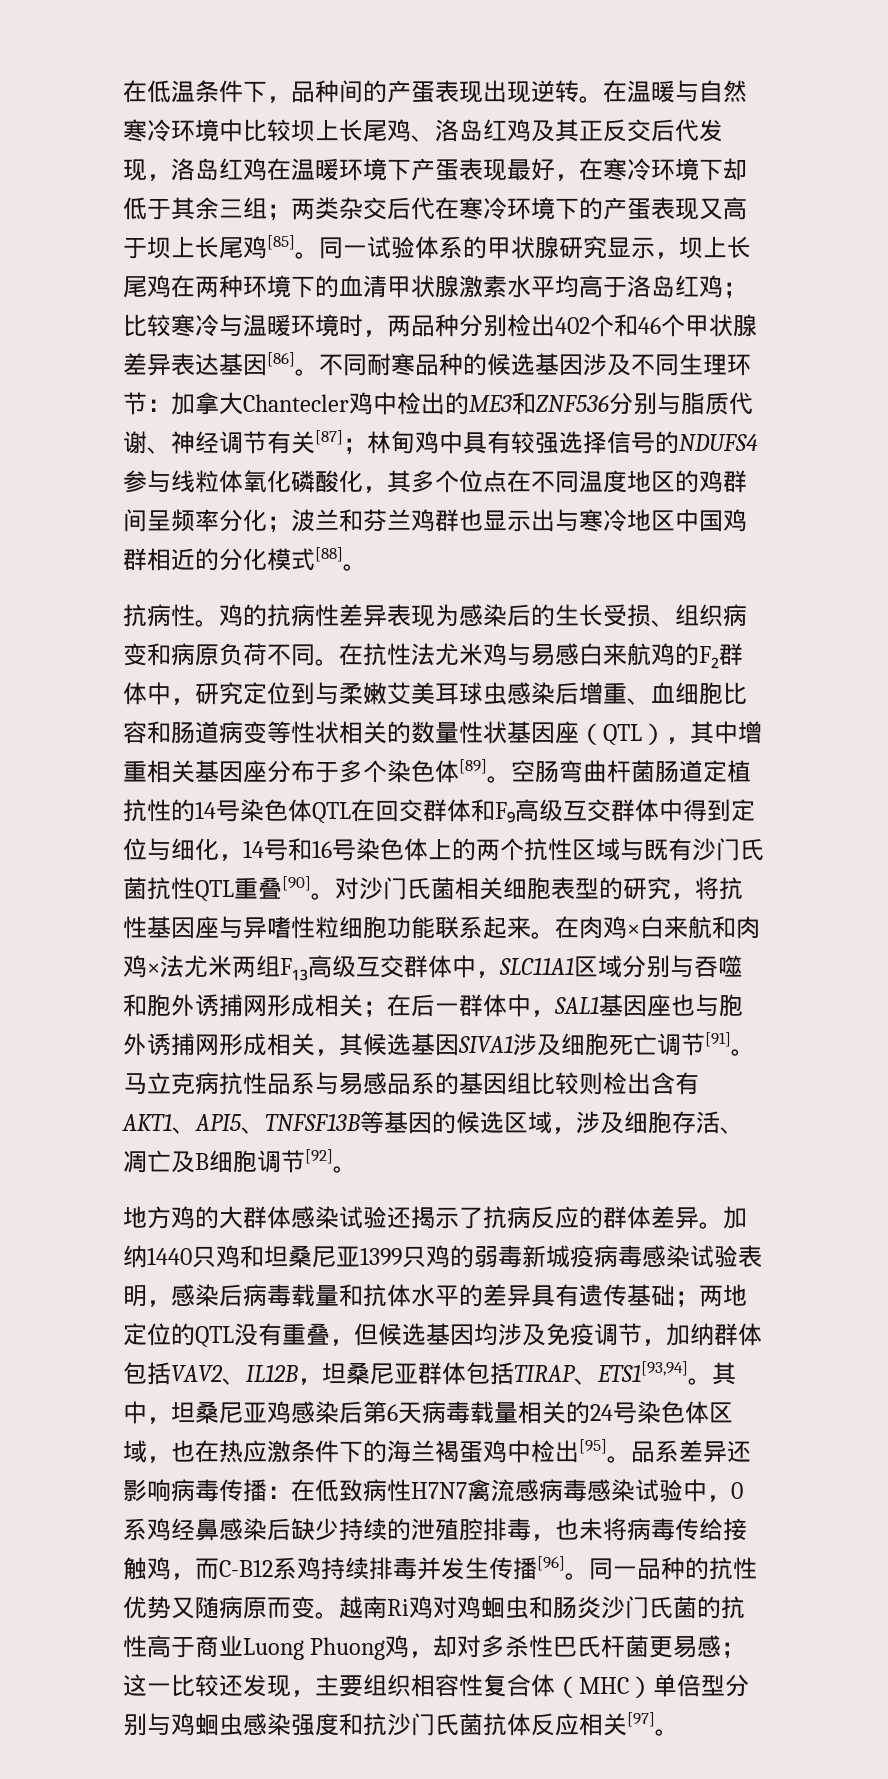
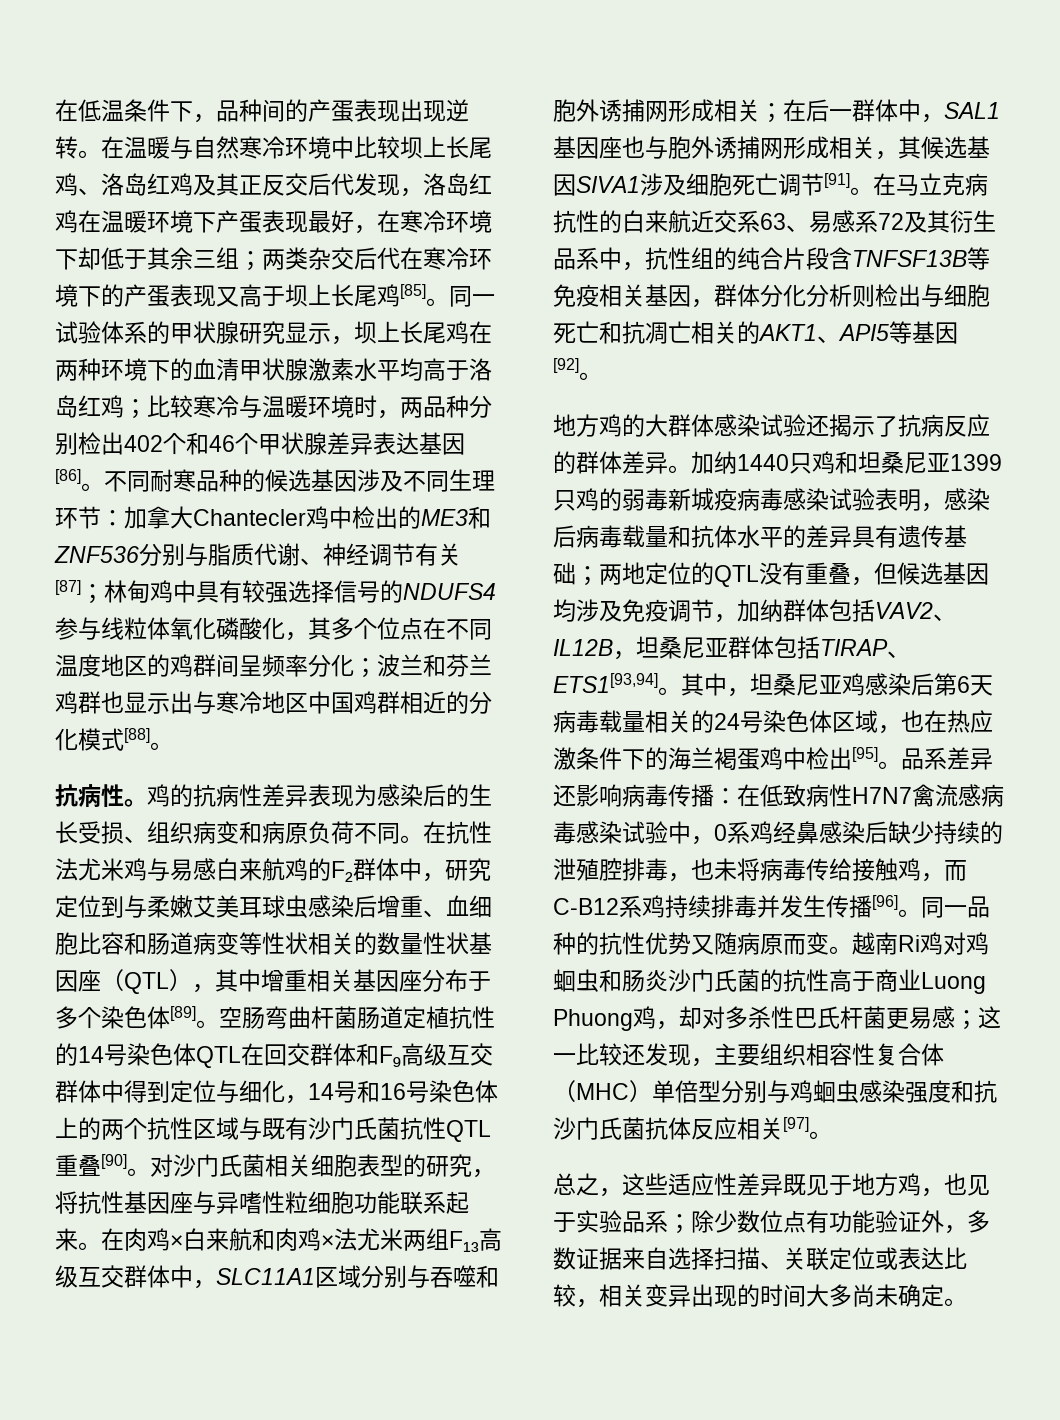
(755, 1052) none -> [873,173,896,196] 在
[267,1072,699,1095] [122,1111,744,1134] [123,1150,305,1173] 品系与易感品系的基因组比较则检出含有AKT1、API5、TNFSF13B等基因的候选区域，涉及细胞存活、凋亡及B细胞调节 -> [599,210,996,233] [553,247,990,271] [553,284,990,308] [553,321,958,344] 的白来航近交系63、易感系72及其衍生品系中，抗性组的纯合片段含TNFSF13B等免疫相关基因，群体分化分析则检出与细胞死亡和抗凋亡相关的AKT1、API5等基因
(679, 1732) none -> [553,1173,990,1197] [553,1210,990,1234] [553,1247,967,1271] [553,1284,967,1308] // 总之，这些适应性差异既见于地方鸡，也见于实验品系；除少数位点有功能验证外，多数证据来自选择扫描、关联定位或表达比较，相关变异出现的时间大多尚未确定。

